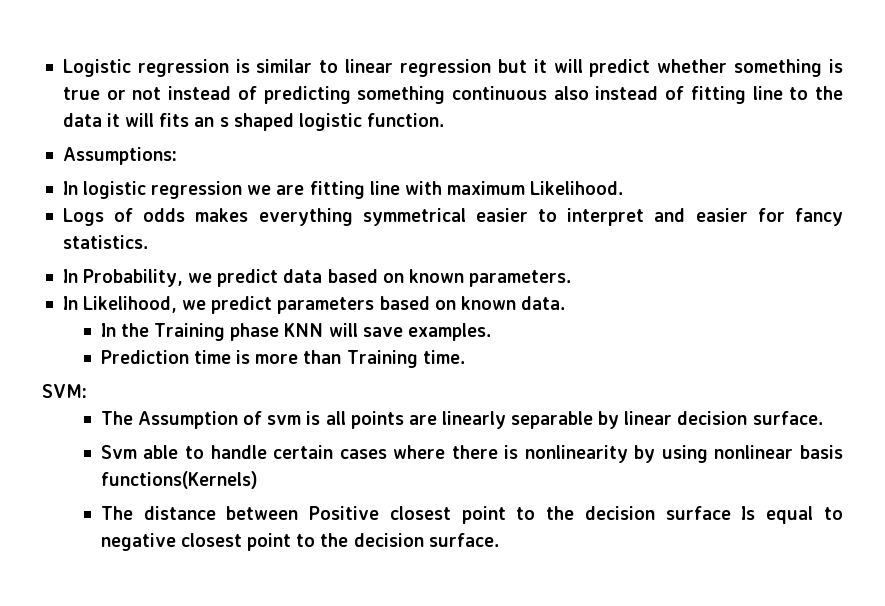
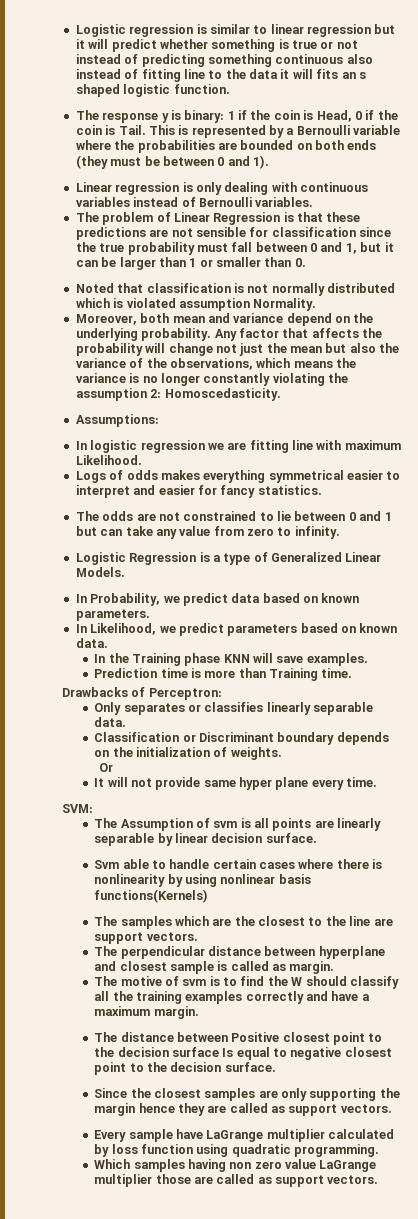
(444, 120) none -> [75,110,398,123] [75,125,401,138] [75,140,377,153] [75,155,269,169] [75,182,368,195] [75,197,314,207] [75,212,361,225] [75,227,391,240] [75,242,394,255] [75,257,306,270] [75,283,395,296] [75,298,317,311] [75,313,374,326] [75,328,382,341] [75,343,400,356] [75,358,356,370] [75,373,348,386] [75,388,281,401] // The response y is binary: 1 if the coin is Head, 0 if the coin is Tail. This is represented by a Bernoulli variable where the probabilities are bounded on both ends (they must be between 0 and 1). // Linear regression is only dealing with continuous variables instead of Bernoulli variables. // The problem of Linear Regression is that these predictions are not sensible for classification since the true probability must fall between 0 and 1, but it can be larger than 1 or smaller than 0. // Noted that classification is not normally distributed which is violated assumption Normality. // Moreover, both mean and variance depend on the underlying probability. Any factor that affects the probability will change not just the mean but also the variance of the observations, which means the variance is no longer constantly violating the assumption 2: Homoscedasticity.
(148, 242) none -> [75,511,392,521] [75,526,340,539] [75,552,382,565] [75,567,125,577] // The odds are not constrained to lie between 0 and 1 but can take any value from zero to infinity. // Logistic Regression is a type of Generalized Linear Models.
(465, 357) none -> [62,687,222,700] [94,702,374,715] [94,717,127,727] [94,732,389,745] [94,747,282,760] [98,763,113,772] [94,777,378,790] // Drawbacks of Perceptron: // Only separates or classifies linearly separable data. // Classification or Discriminant boundary depends on the initialization of weights. // Or // It will not provide same hyper plane every time.
(258, 480) none -> [94,916,393,929] [94,932,198,944] [94,946,385,959] [94,961,335,974] [94,976,399,989] [94,991,370,1004] [94,1006,199,1019] // The samples which are the closest to the line are support vectors. // The perpendicular distance between hyperplane and closest sample is called as margin. // The motive of svm is to find the W should classify all the training examples correctly and have a maximum margin.
(499, 540) none -> [94,1088,400,1101] [94,1103,392,1116] [94,1129,395,1142] [94,1144,380,1157] [94,1159,377,1172] [94,1174,379,1187] // Since the closest samples are only supporting the margin hence they are called as support vectors. // Every sample have LaGrange multiplier calculated by loss function using quadratic programming. // Which samples having non zero value LaGrange multiplier those are called as support vectors.

